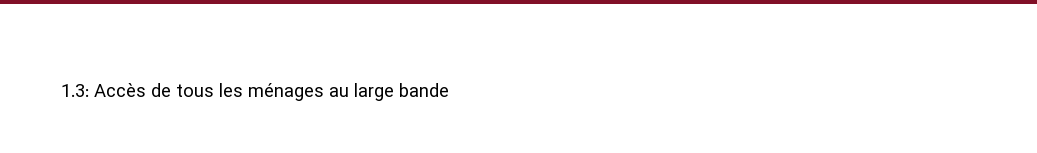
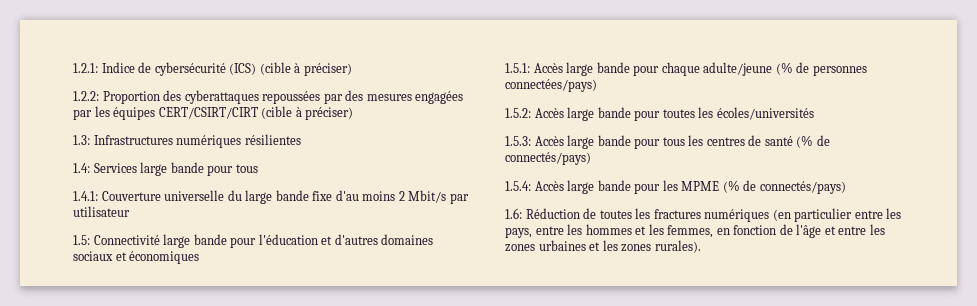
[61,83,449,101] 1.3: Accès de tous les ménages au large bande -> [73,62,352,76] [73,90,464,104] [73,106,354,120] [73,134,301,148] [73,162,258,176] [73,190,469,204] [73,206,130,217] [73,234,434,248] [73,251,200,264] [505,62,867,76] [505,79,597,92] [505,107,814,121] [505,135,830,149] [505,152,591,165] [505,180,846,194] [505,208,902,222] [505,224,885,238] [505,240,701,253] 1.2.1: Indice de cybersécurité (ICS) (cible à préciser) // 1.2.2: Proportion des cyberattaques repoussées par des mesures engagées par les équipes CERT/CSIRT/CIRT (cible à préciser) // 1.3: Infrastructures numériques résilientes // 1.4: Services large bande pour tous // 1.4.1: Couverture universelle du large bande fixe d'au moins 2 Mbit/s par utilisateur // 1.5: Connectivité large bande pour l'éducation et d'autres domaines sociaux et économiques // 1.5.1: Accès large bande pour chaque adulte/jeune (% de personnes connectées/pays) // 1.5.2: Accès large bande pour toutes les écoles/universités // 1.5.3: Accès large bande pour tous les centres de santé (% de connectés/pays) // 1.5.4: Accès large bande pour les MPME (% de connectés/pays) // 1.6: Réduction de toutes les fractures numériques (en particulier entre les pays, entre les hommes et les femmes, en fonction de l'âge et entre les zones urbaines et les zones rurales).

